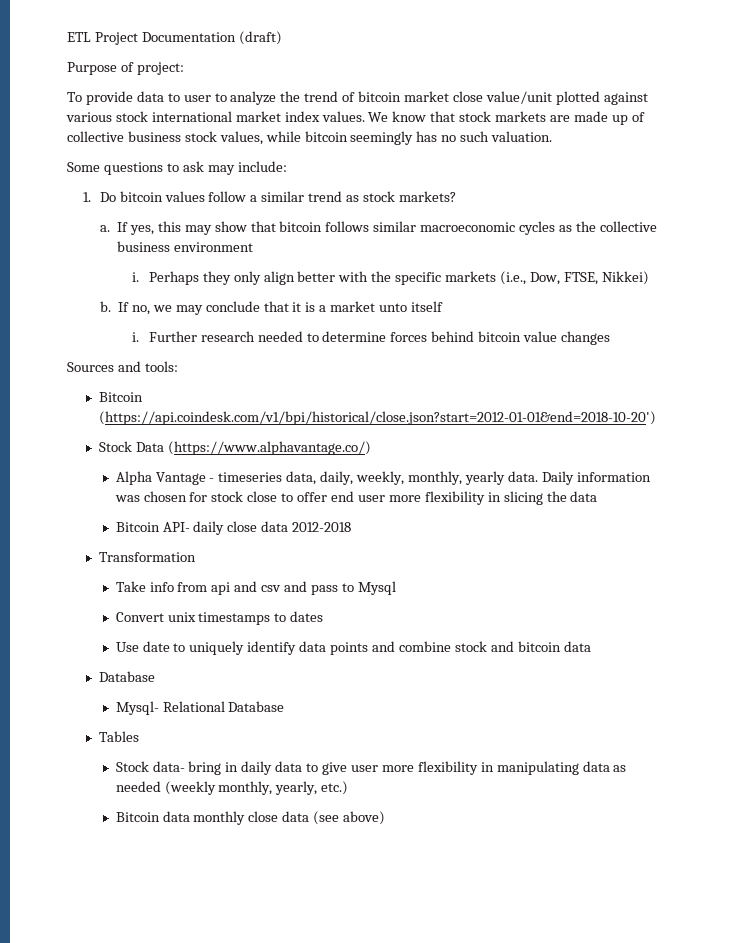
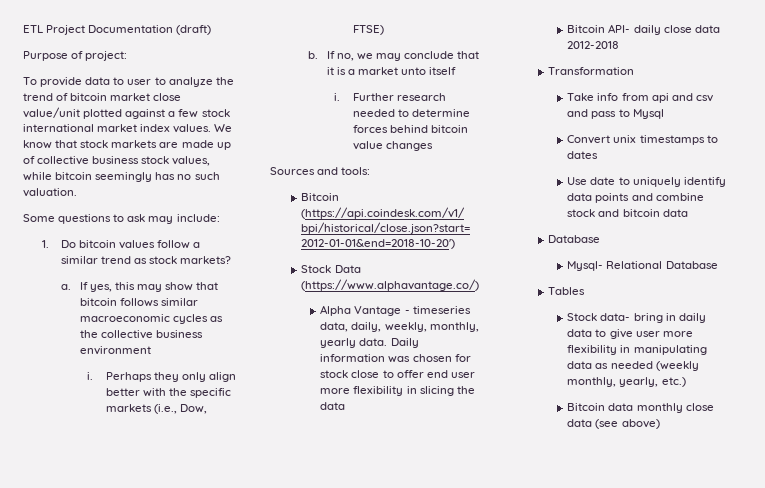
[66,112,112,122] various -> [168,109,199,118] a few
[563,271,649,285] FTSE, Nikkei) -> [353,25,385,35] FTSE)

